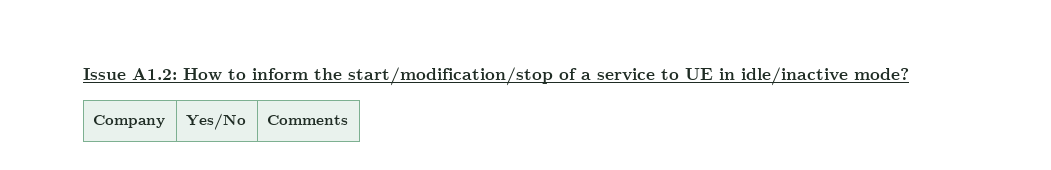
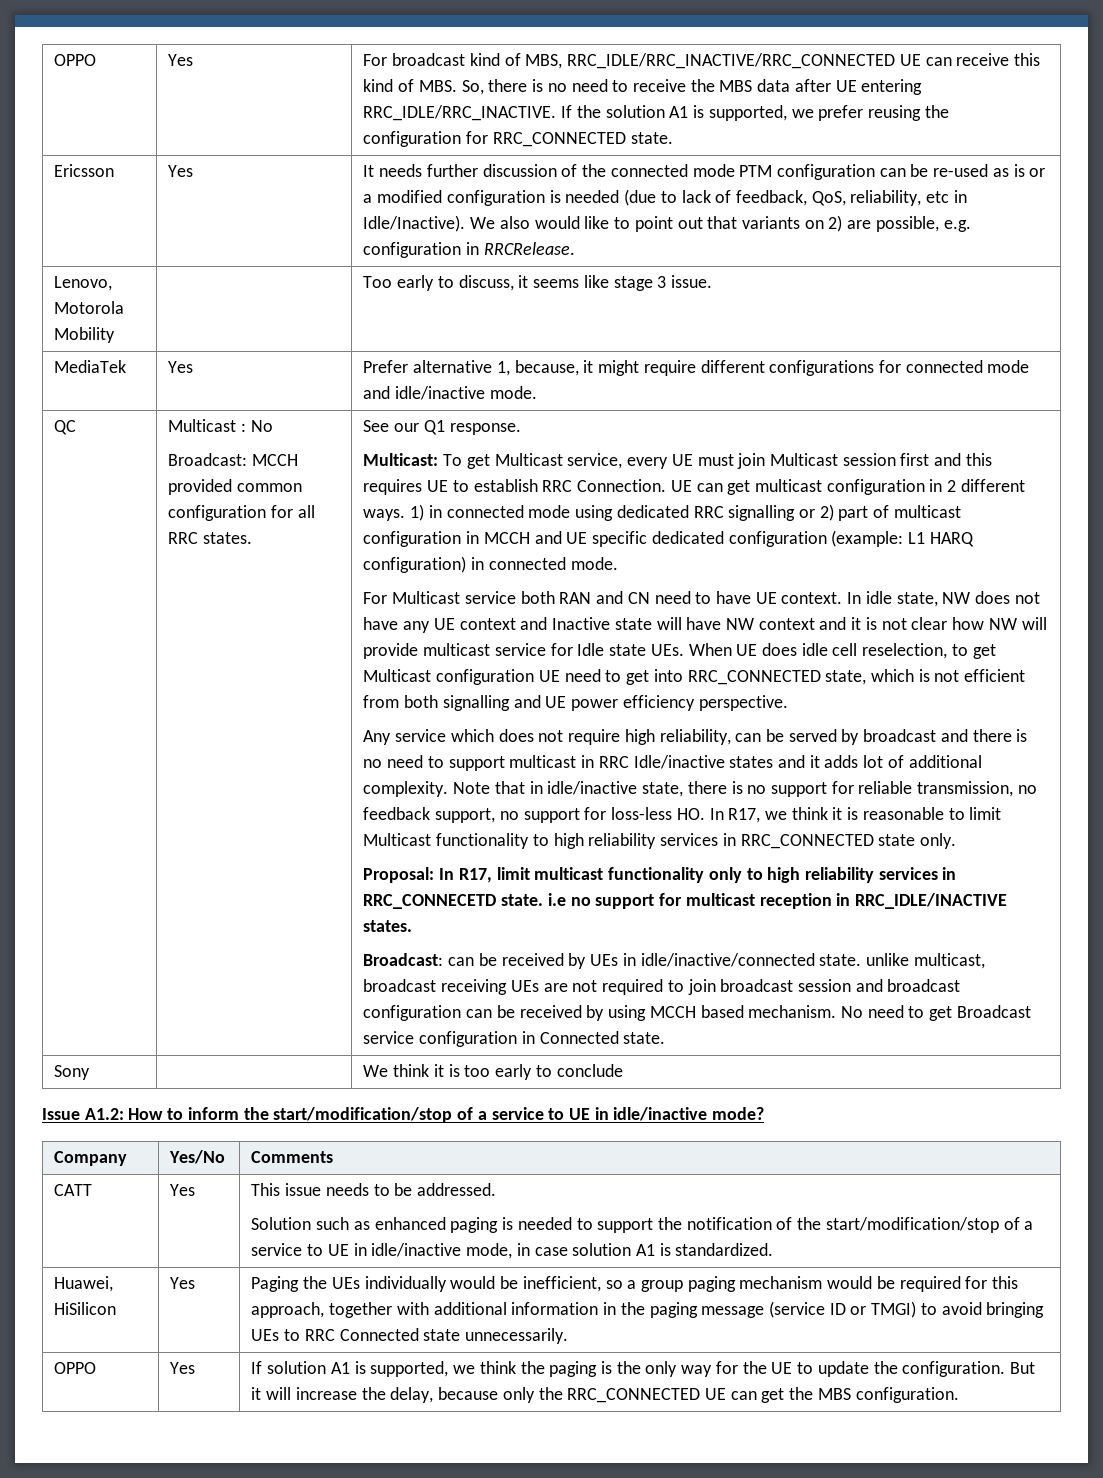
(83, 74) none -> [54,54,97,66] [168,54,194,66] [363,53,1041,69] [363,79,923,95] [363,105,949,121] [363,131,673,147] [54,164,115,177] [168,165,194,177] [363,164,1046,180] [363,189,967,206] [363,215,971,232] [363,242,575,258] [54,276,113,291] [54,301,125,314] [54,327,116,343] [363,275,713,291] [54,360,127,373] [168,361,194,373] [363,360,1030,376] [363,386,537,400] [54,420,77,435] [168,419,273,432] [168,453,299,466] [168,479,303,495] [168,505,315,521] [168,532,253,544] [363,420,521,435] [363,453,992,469] [363,479,1025,495] [363,504,961,521] [363,530,974,547] [363,556,618,573] [363,591,1040,607] [363,617,1047,633] [363,643,996,659] [363,669,1026,685] [363,695,788,711] [363,729,1028,745] [363,755,982,771] [363,781,1037,797] [363,807,1002,823] [363,833,957,849] [363,867,957,883] [363,893,1008,909] [363,920,413,932] [363,953,985,969] [363,979,961,995] [363,1005,1031,1021] [363,1031,666,1047] [54,1065,91,1080] [363,1064,623,1080] OPPO | Yes | For broadcast kind of MBS, RRC_IDLE/RRC_INACTIVE/RRC_CONNECTED UE can receive this kind of MBS. So, there is no need to receive the MBS data after UE entering RRC_IDLE/RRC_INACTIVE. If the solution A1 is supported, we prefer reusing the configuration for RRC_CONNECTED state. // Ericsson | Yes | It needs further discussion of the connected mode PTM configuration can be re-used as is or a modified configuration is needed (due to lack of feedback, QoS, reliability, etc in Idle/Inactive). We also would like to point out that variants on 2) are possible, e.g. configuration in RRCRelease. // Lenovo, Motorola Mobility | | Too early to discuss, it seems like stage 3 issue. // MediaTek | Yes | Prefer alternative 1, because, it might require different configurations for connected mode and idle/inactive mode. // QC | Multicast : No // Broadcast: MCCH provided common configuration for all RRC states. | See our Q1 response. // Multicast: To get Multicast service, every UE must join Multicast session first and this requires UE to establish RRC Connection. UE can get multicast configuration in 2 different ways. 1) in connected mode using dedicated RRC signalling or 2) part of multicast configuration in MCCH and UE specific dedicated configuration (example: L1 HARQ configuration) in connected mode. // For Multicast service both RAN and CN need to have UE context. In idle state, NW does not have any UE context and Inactive state will have NW context and it is not clear how NW will provide multicast service for Idle state UEs. When UE does idle cell reselection, to get Multicast configuration UE need to get into RRC_CONNECTED state, which is not efficient from both signalling and UE power efficiency perspective. // Any service which does not require high reliability, can be served by broadcast and there is no need to support multicast in RRC Idle/inactive states and it adds lot of additional complexity. Note that in idle/inactive state, there is no support for reliable transmission, no feedback support, no support for loss-less HO. In R17, we think it is reasonable to limit Multicast functionality to high reliability services in RRC_CONNECTED state only. // Proposal: In R17, limit multicast functionality only to high reliability services in RRC_CONNECETD state. i.e no support for multicast reception in RRC_IDLE/INACTIVE states. // Broadcast: can be received by UEs in idle/inactive/connected state. unlike multicast, broadcast receiving UEs are not required to join broadcast session and broadcast configuration can be received by using MCCH based mechanism. No need to get Broadcast service configuration in Connected state. // Sony | | We think it is too early to conclude //
(349, 120) none -> [54,1184,93,1196] [170,1184,196,1196] [251,1183,497,1196] [251,1217,1034,1233] [251,1243,774,1259] [54,1276,114,1292] [54,1302,117,1315] [170,1277,196,1289] [251,1276,1019,1292] [251,1301,1045,1318] [251,1328,569,1344] [54,1362,97,1374] [170,1362,196,1374] [251,1361,1035,1377] [251,1387,959,1403] // CATT | Yes | This issue needs to be addressed. // Solution such as enhanced paging is needed to support the notification of the start/modification/stop of a service to UE in idle/inactive mode, in case solution A1 is standardized. // Huawei, HiSilicon | Yes | Paging the UEs individually would be inefficient, so a group paging mechanism would be required for this approach, together with additional information in the paging message (service ID or TMGI) to avoid bringing UEs to RRC Connected state unnecessarily. // OPPO | Yes | If solution A1 is supported, we think the paging is the only way for the UE to update the configuration. But it will increase the delay, because only the RRC_CONNECTED UE can get the MBS configuration.

